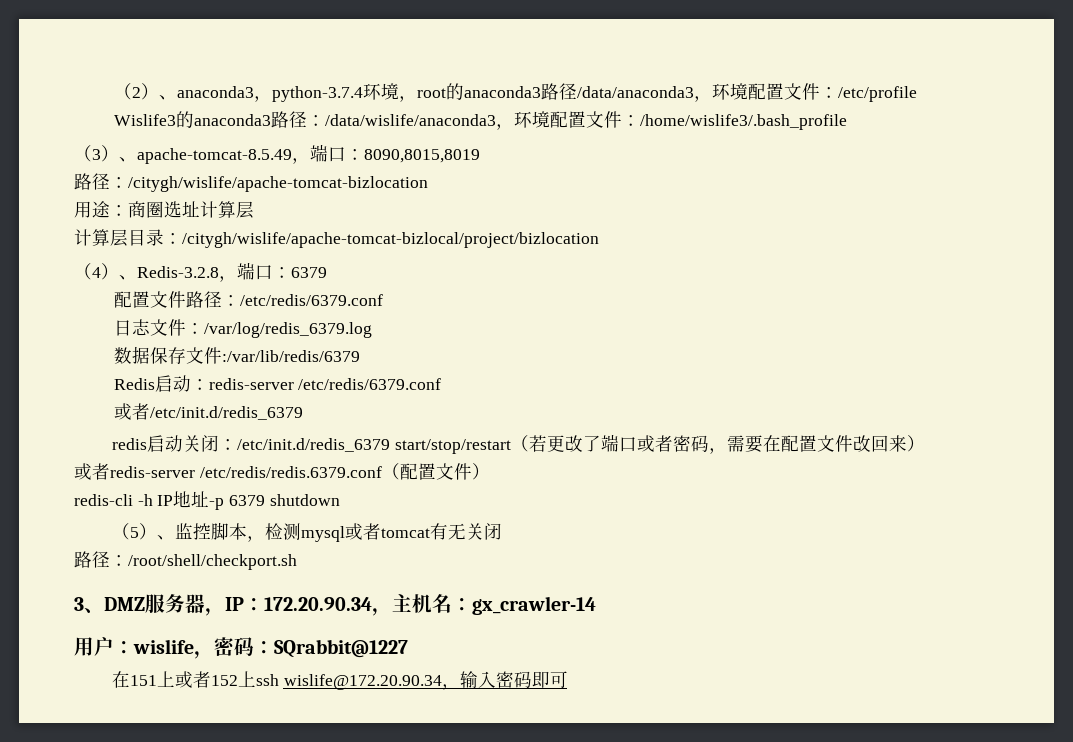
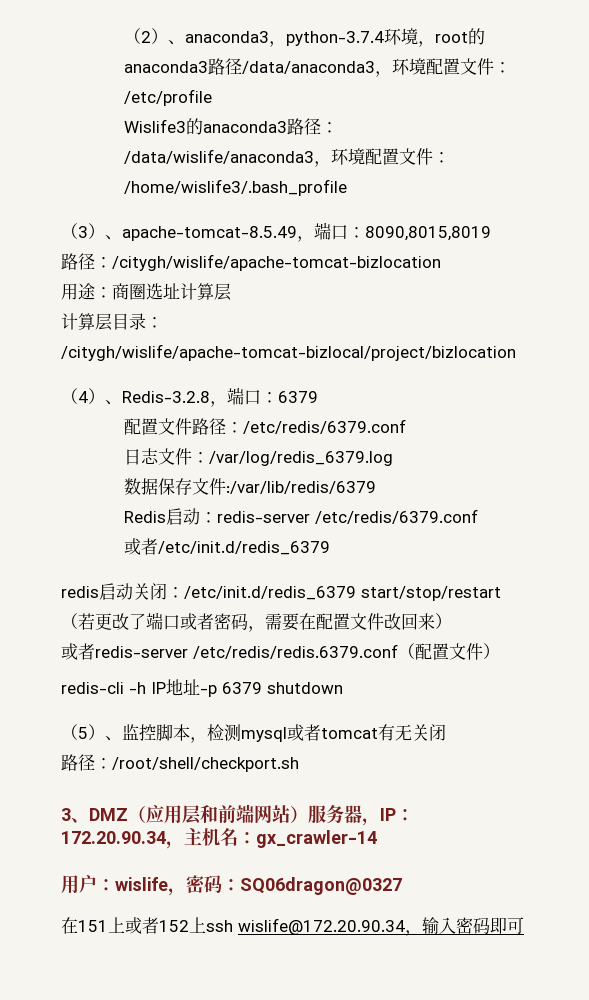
(145, 604) none -> [128,804,308,824] （应用层和前端网站）
[274,639,408,658] SQrabbit@1227 -> [240,877,402,895] SQ06dragon@0327

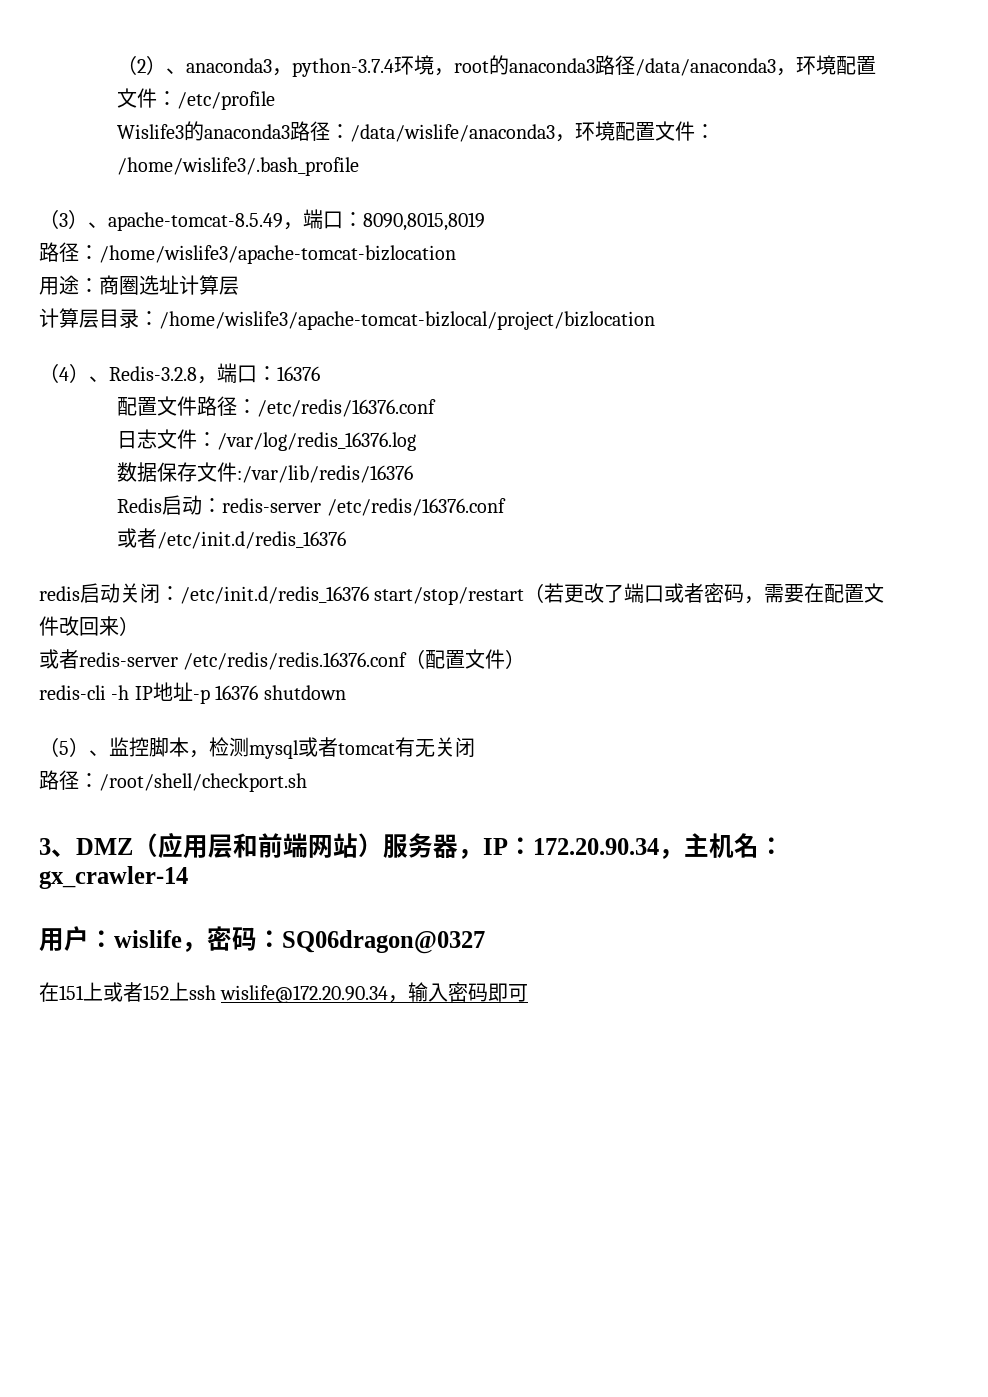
[112,254,441,271] /citygh/wislife/apache-tomcat-bizlocation -> [99,245,456,264] /home/wislife3/apache-tomcat-bizlocation
[61,344,516,361] /citygh/wislife/apache-tomcat-bizlocal/project/bizlocation -> [159,311,655,330] /home/wislife3/apache-tomcat-bizlocal/project/bizlocation
[278,391,318,403] 6379 -> [277,366,320,381] 16376
[242,419,406,434] /etc/redis/6379.conf -> [257,399,437,417] /etc/redis/16376.conf
[208,451,393,466] /var/log/redis_6379.log -> [217,432,417,451] /var/log/redis_16376.log
[225,481,376,494] :/var/lib/redis/6379 -> [237,465,414,483] :/var/lib/redis/16376
[314,509,478,524] [123,538,330,555] /etc/redis/6379.conf // 或者/etc/init.d/redis_6379 -> [326,498,506,516] [117,528,347,549] /etc/redis/16376.conf // 或者/etc/init.d/redis_16376
[184,586,356,600] /etc/init.d/redis_6379 -> [180,586,369,604] /etc/init.d/redis_16376
[193,644,398,659] /etc/redis/redis.6379.conf -> [183,652,408,670] /etc/redis/redis.16376.conf
[222,682,262,694] 6379 -> [215,685,259,700] 16376

